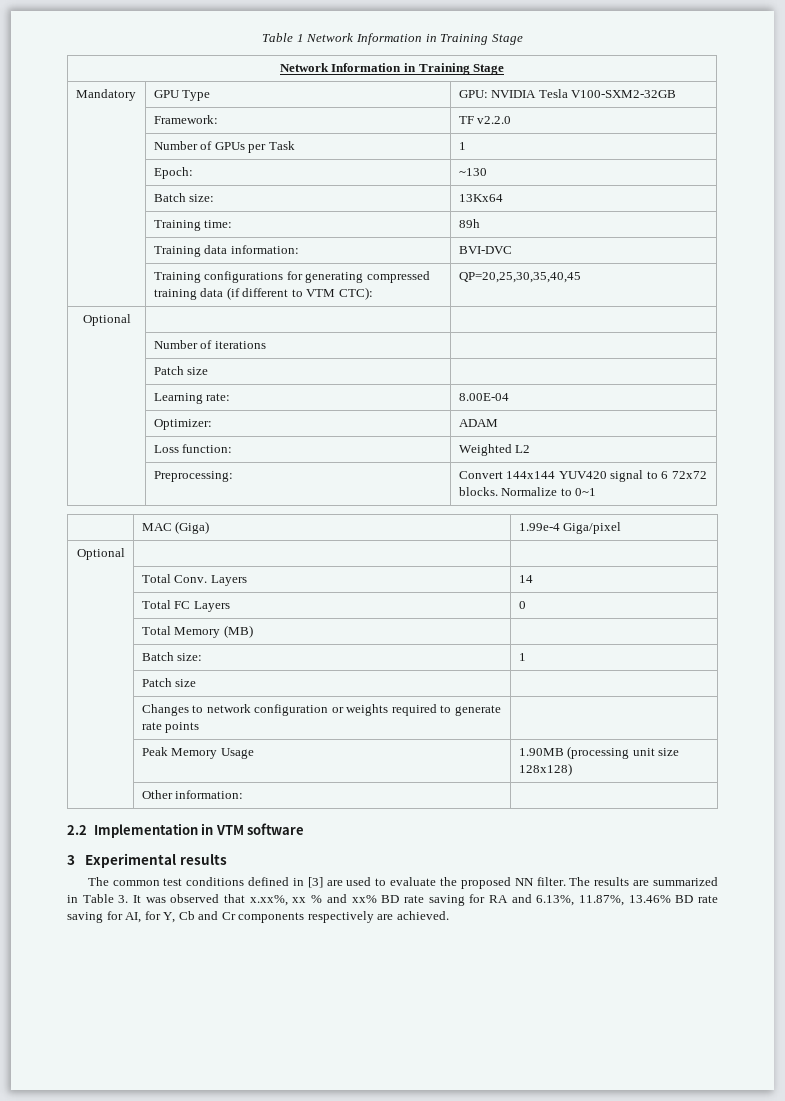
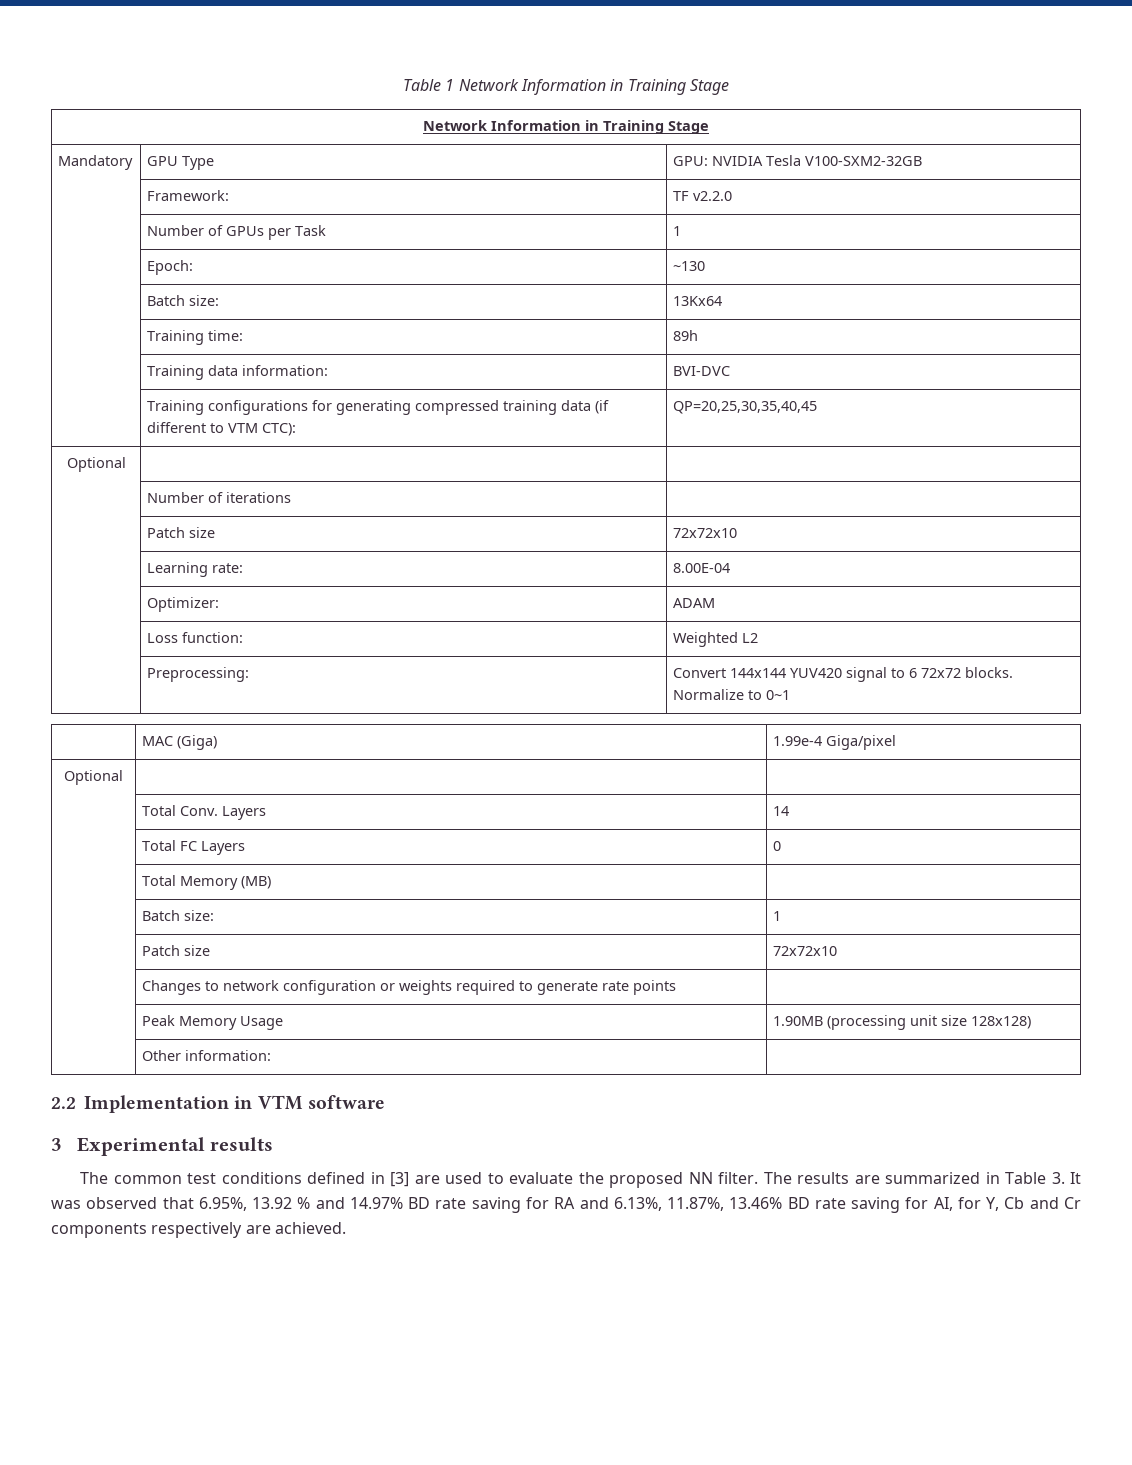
(209, 371) none -> [673,528,738,538] 72x72x10
(197, 683) none -> [773,946,838,956] 72x72x10
[249,895,307,906] x.xx%, xx -> [198,1197,293,1211] 6.95%, 13.92
[351,895,377,903] xx% -> [349,1197,403,1209] 14.97%

